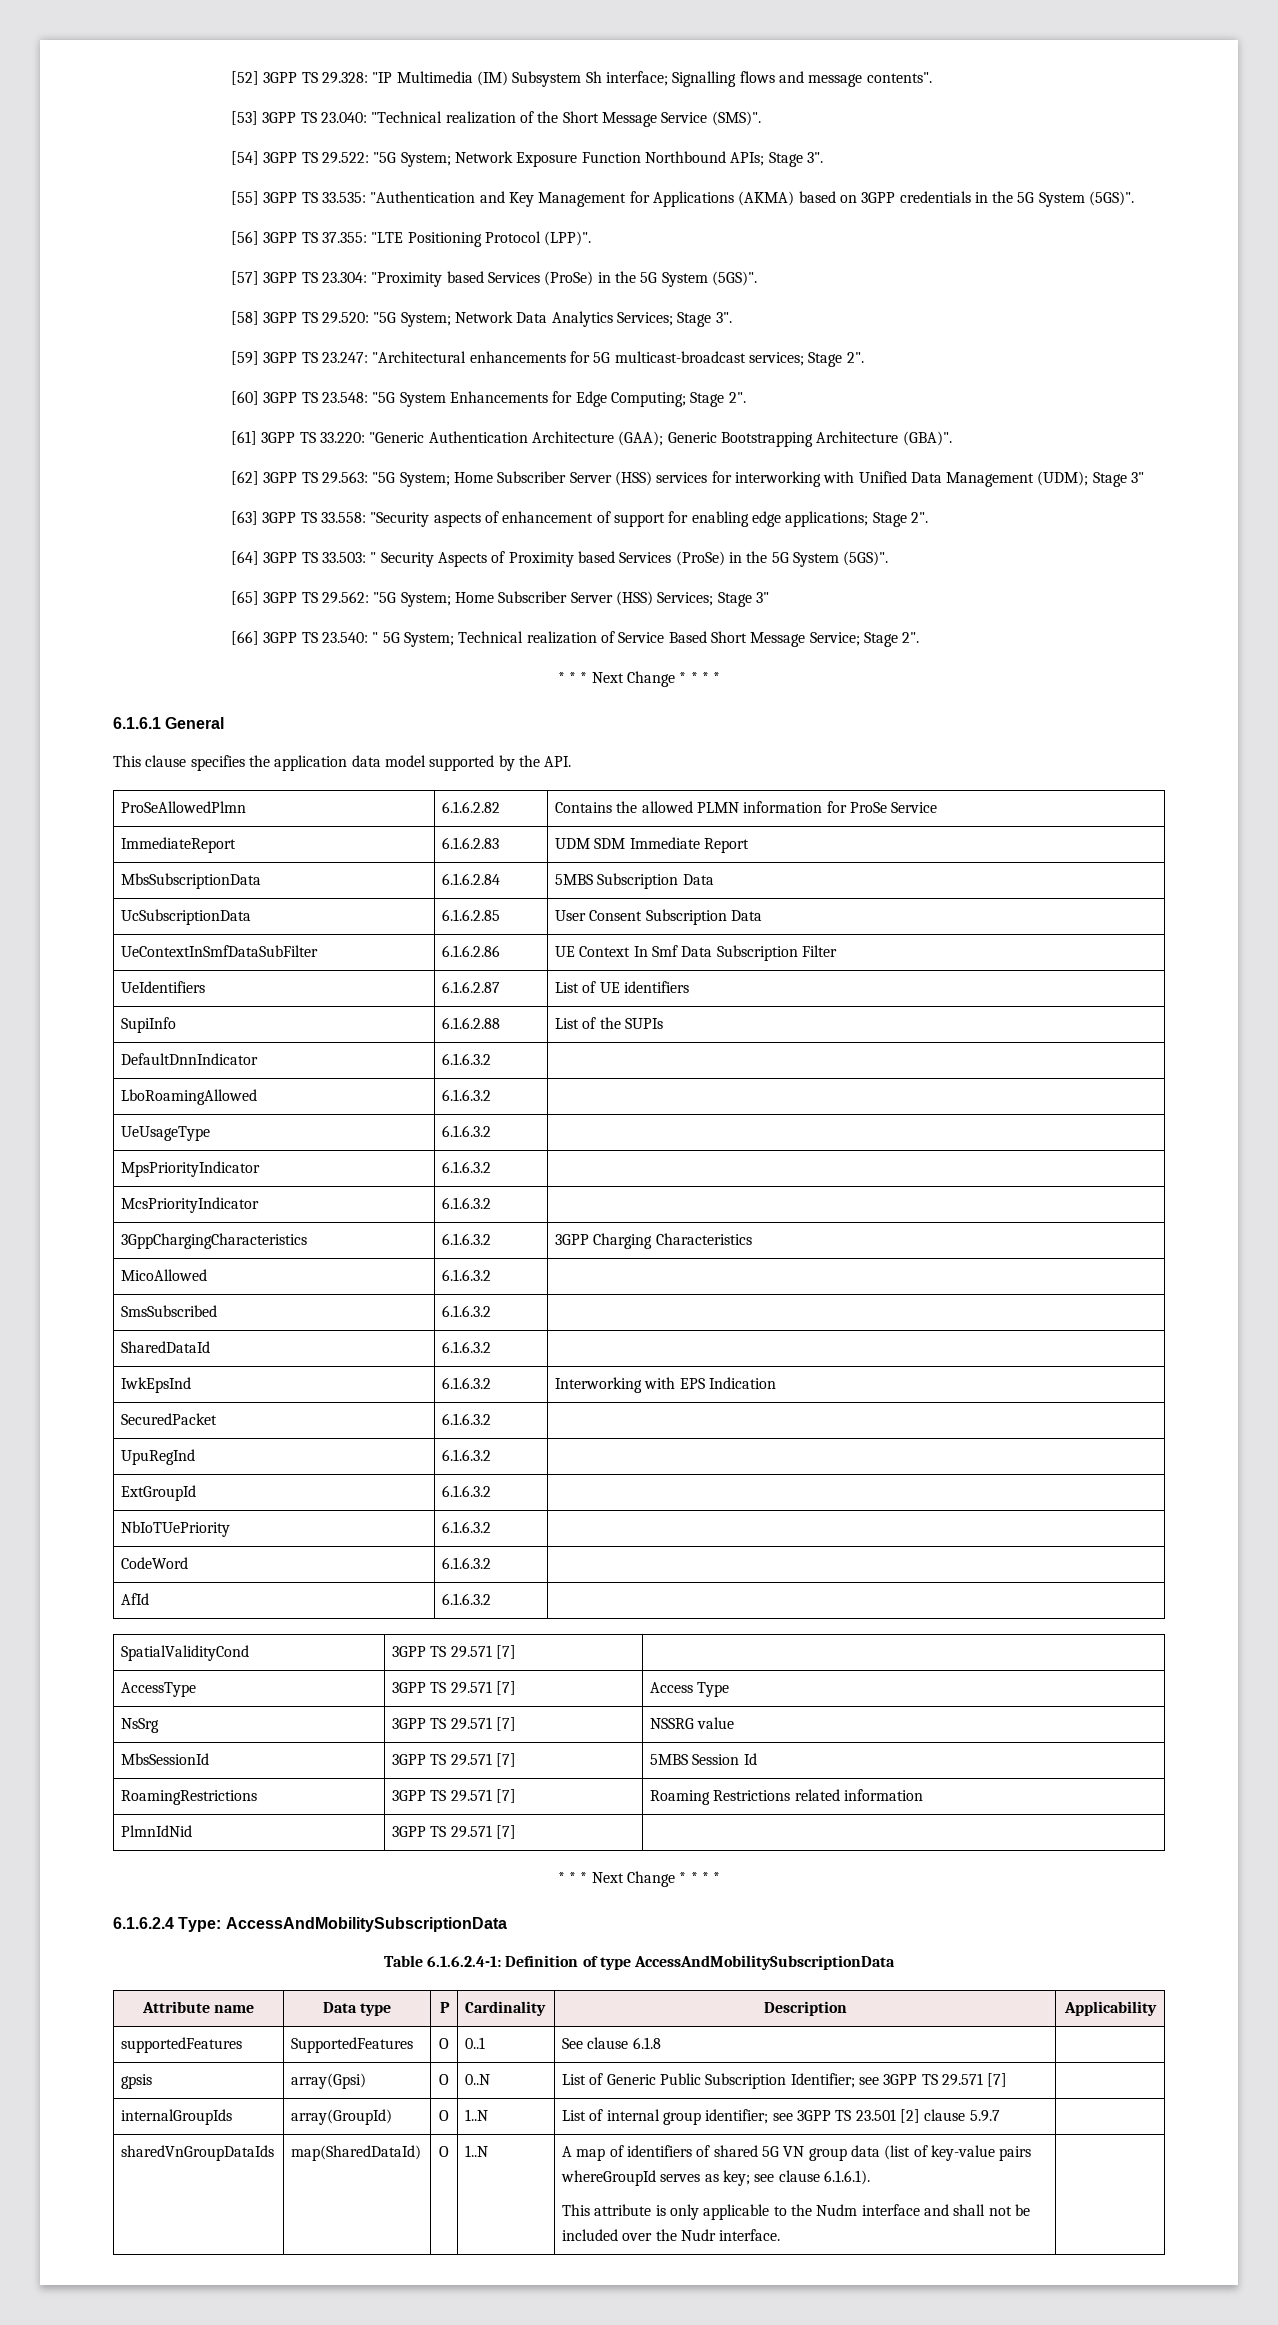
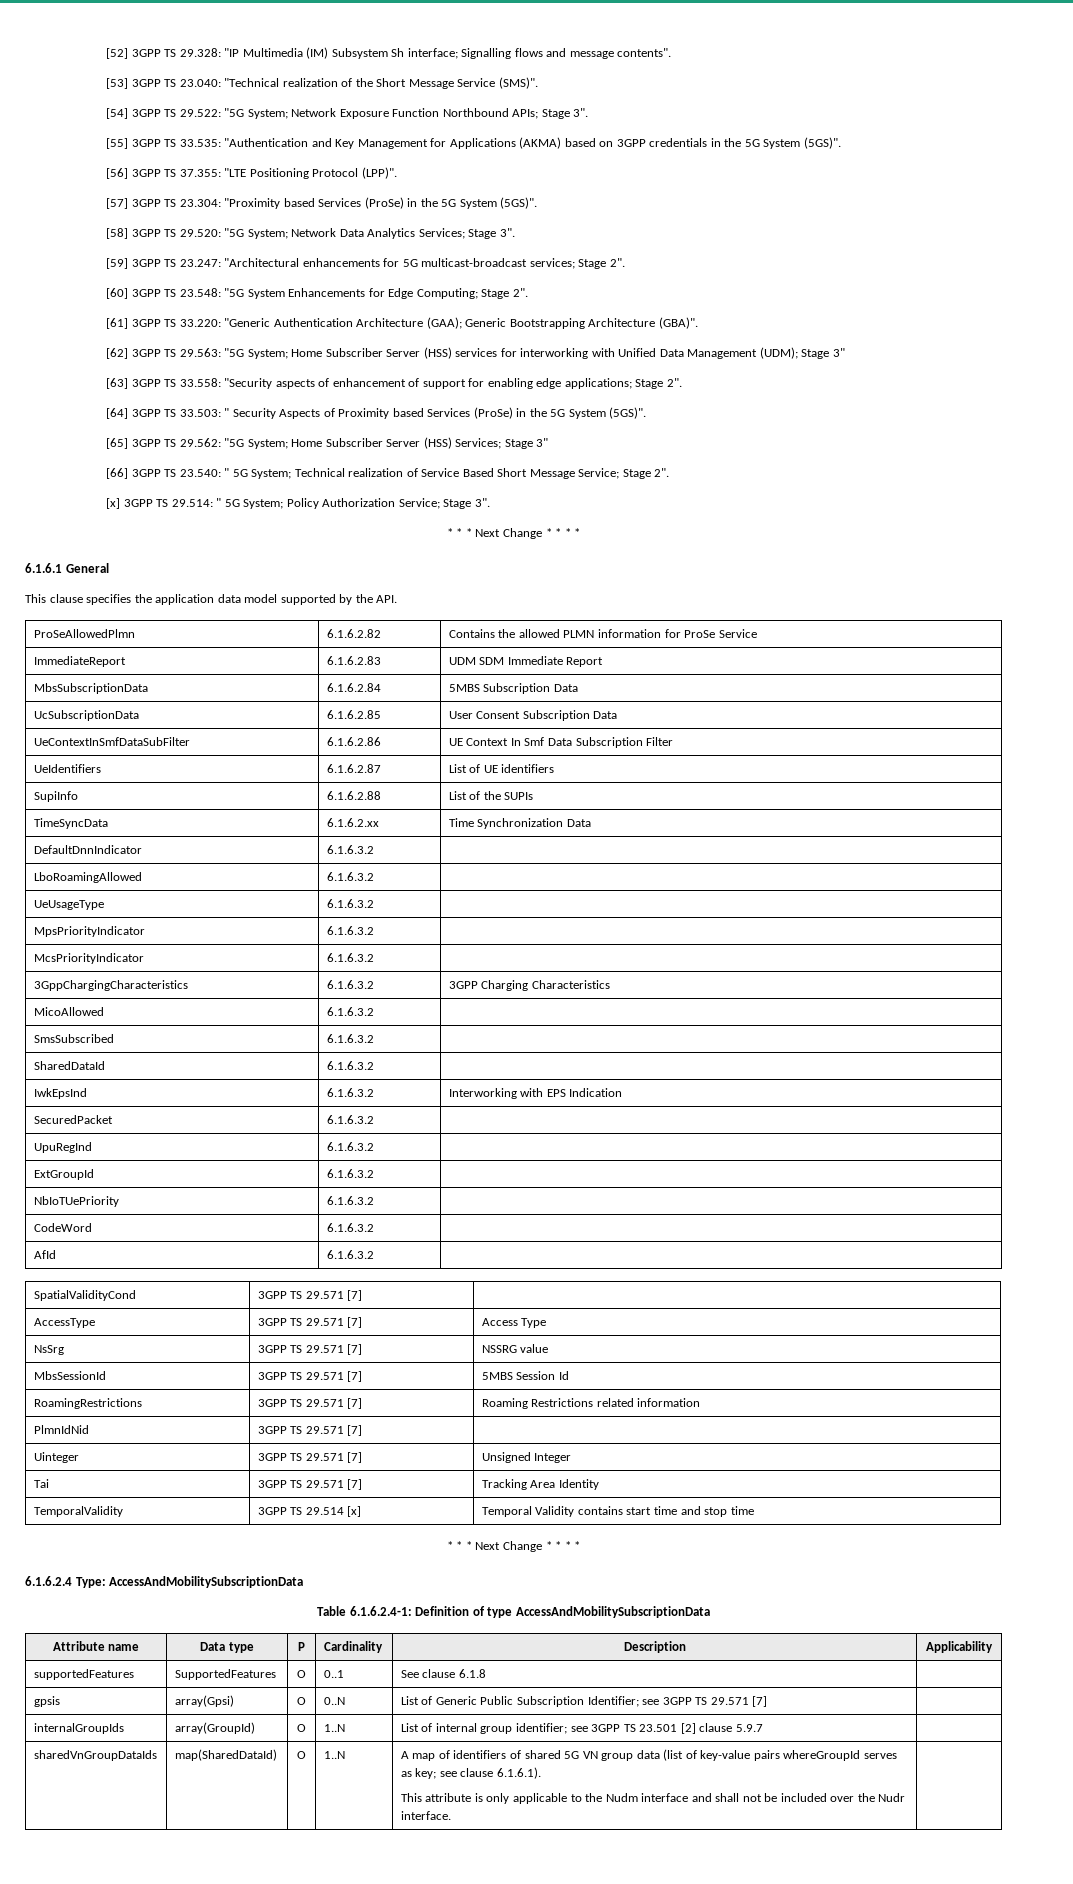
(920, 637) none -> [106,498,490,509] // [x] 3GPP TS 29.514: " 5G System; Policy Authorization Service; Stage 3".
(664, 1023) none -> [33,818,108,829] [326,818,379,827] [448,818,591,829] // TimeSyncData | 6.1.6.2.xx | Time Synchronization Data
(517, 1832) none -> [33,1452,79,1463] [257,1452,363,1463] [481,1452,572,1463] [33,1479,49,1488] [257,1479,363,1490] [481,1479,599,1490] [33,1506,123,1517] [257,1506,362,1517] [481,1506,754,1517] // Uinteger | 3GPP TS 29.571 [7] | Unsigned Integer // Tai | 3GPP TS 29.571 [7] | Tracking Area Identity // TemporalValidity | 3GPP TS 29.514 [x] | Temporal Validity contains start time and stop time

